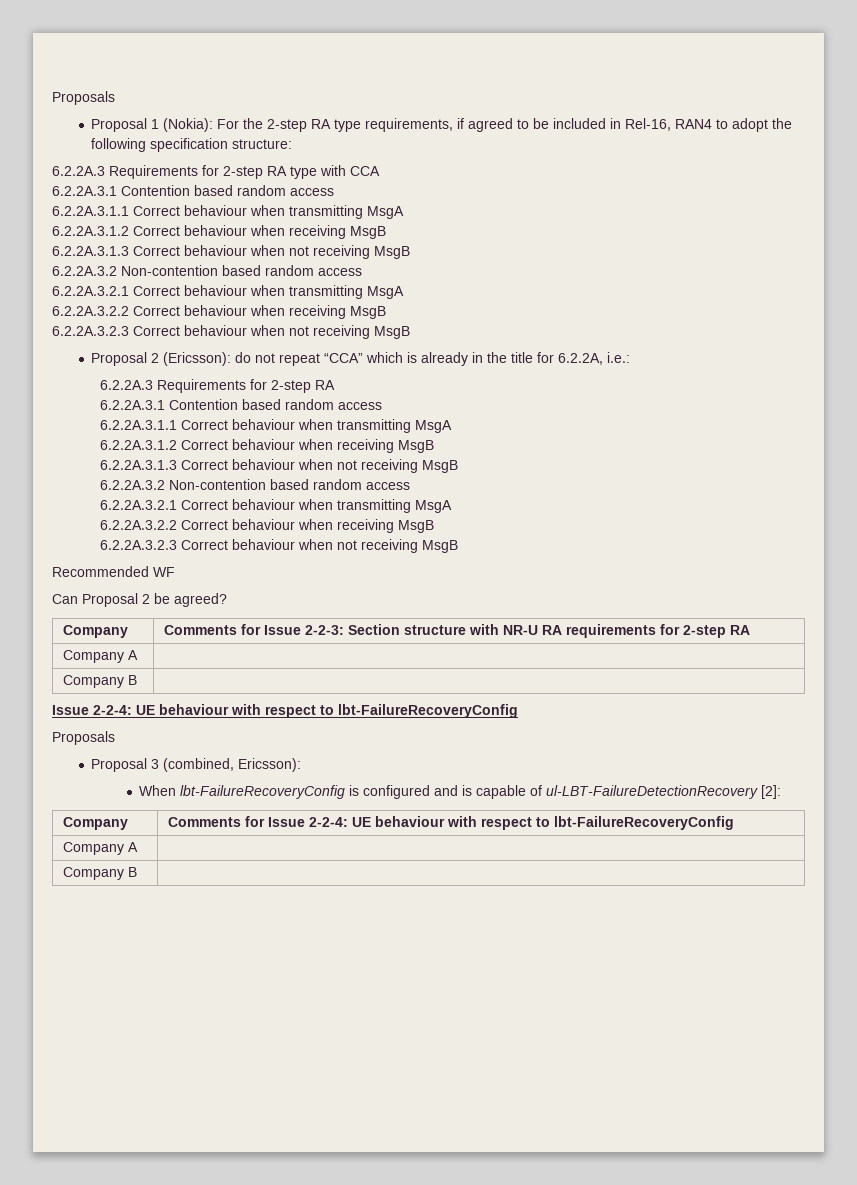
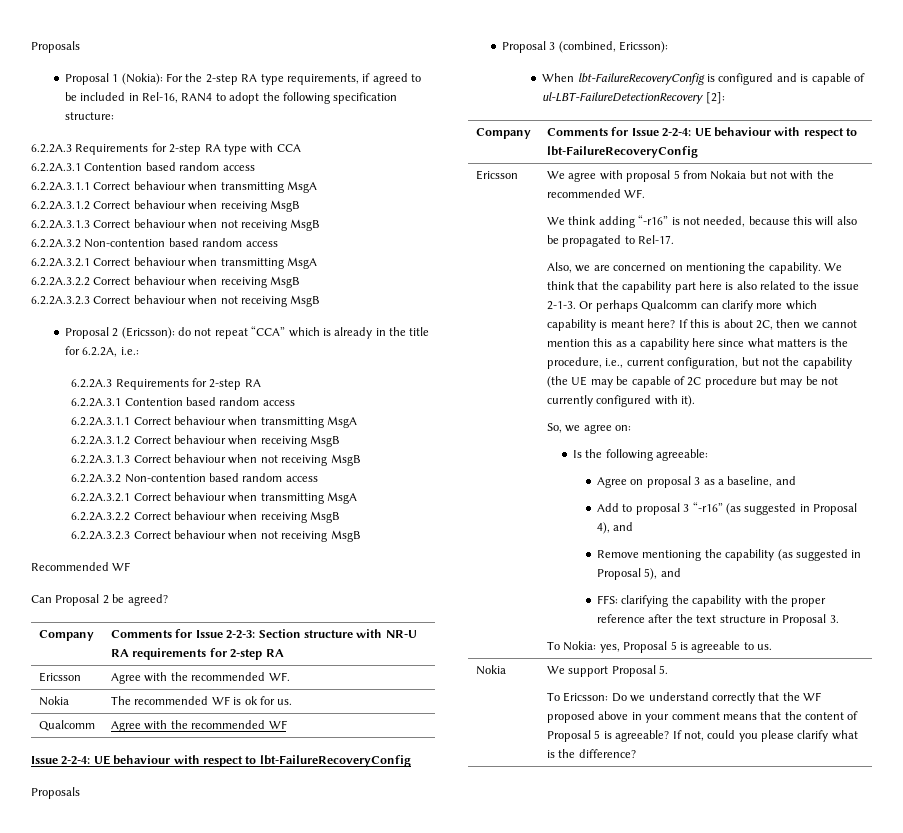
[62,650,138,663] [62,675,137,688] Company A | // Company B | -> [38,672,81,682] [110,672,290,684] [38,696,69,706] [110,696,293,705] [38,720,95,731] [110,720,287,732] Ericsson | Agree with the recommended WF. // Nokia | The recommended WF is ok for us. // Qualcomm | Agree with the recommended WF
[62,842,138,855] [62,867,137,880] Company A | // Company B | -> [475,170,518,180] [546,170,834,182] [546,189,646,198] [546,215,857,228] [546,235,675,247] [546,262,842,274] [546,281,860,293] [546,300,817,312] [546,319,858,331] [546,338,848,350] [546,357,852,369] [546,376,839,388] [546,395,696,407] [546,423,632,434] [572,449,708,461] [597,476,796,488] [597,502,858,515] [597,522,634,534] [597,549,862,561] [597,568,681,580] [597,595,827,607] [597,614,839,626] [546,641,772,653] [475,665,506,675] [546,665,669,677] [546,692,821,704] [546,711,859,723] [546,730,858,742] [546,749,636,758] Ericsson | We agree with proposal 5 from Nokaia but not with the recommended WF. // We think adding “-r16” is not needed, because this will also be propagated to Rel-17. // Also, we are concerned on mentioning the capability. We think that the capability part here is also related to the issue 2-1-3. Or perhaps Qualcomm can clarify more which capability is meant here? If this is about 2C, then we cannot mention this as a capability here since what matters is the procedure, i.e., current configuration, but not the capability (the UE may be capable of 2C procedure but may be not currently configured with it). // So, we agree on: // Is the following agreeable: // Agree on proposal 3 as a baseline, and // Add to proposal 3 “-r16” (as suggested in Proposal 4), and // Remove mentioning the capability (as suggested in Proposal 5), and // FFS: clarifying the capability with the proper reference after the text structure in Proposal 3. // To Nokia: yes, Proposal 5 is agreeable to us. // Nokia | We support Proposal 5. // To Ericsson: Do we understand correctly that the WF proposed above in your comment means that the content of Proposal 5 is agreeable? If not, could you please clarify what is the difference?

